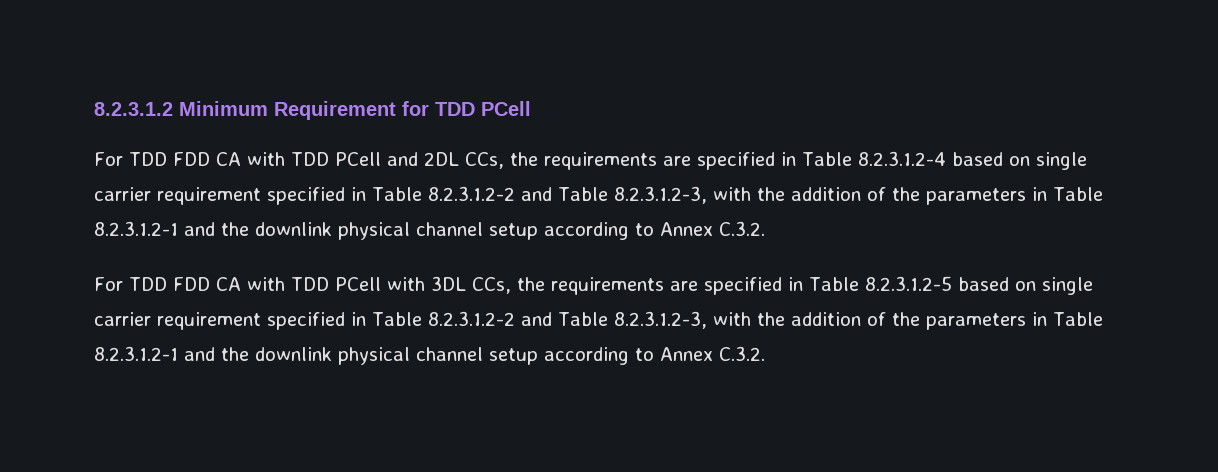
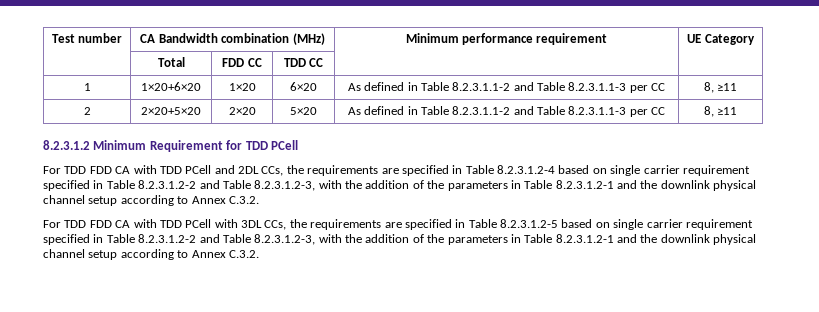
(94, 109) none -> [51,33,123,43] [140,33,325,45] [405,33,608,45] [687,34,755,45] [157,57,185,67] [222,58,262,67] [283,58,324,67] [83,83,91,91] [141,82,201,91] [228,83,256,91] [290,82,317,91] [347,82,666,93] [703,82,738,93] [83,107,91,115] [141,107,201,115] [228,107,256,115] [290,107,317,115] [347,106,666,117] [703,106,738,117] Test number | CA Bandwidth combination (MHz) | Minimum performance requirement | UE Category // | Total | FDD CC | TDD CC | | // 1 | 1×20+6×20 | 1×20 | 6×20 | As defined in Table 8.2.3.1.1-2 and Table 8.2.3.1.1-3 per CC | 8, ≥11 // 2 | 2×20+5×20 | 2×20 | 5×20 | As defined in Table 8.2.3.1.1-2 and Table 8.2.3.1.1-3 per CC | 8, ≥11 //

